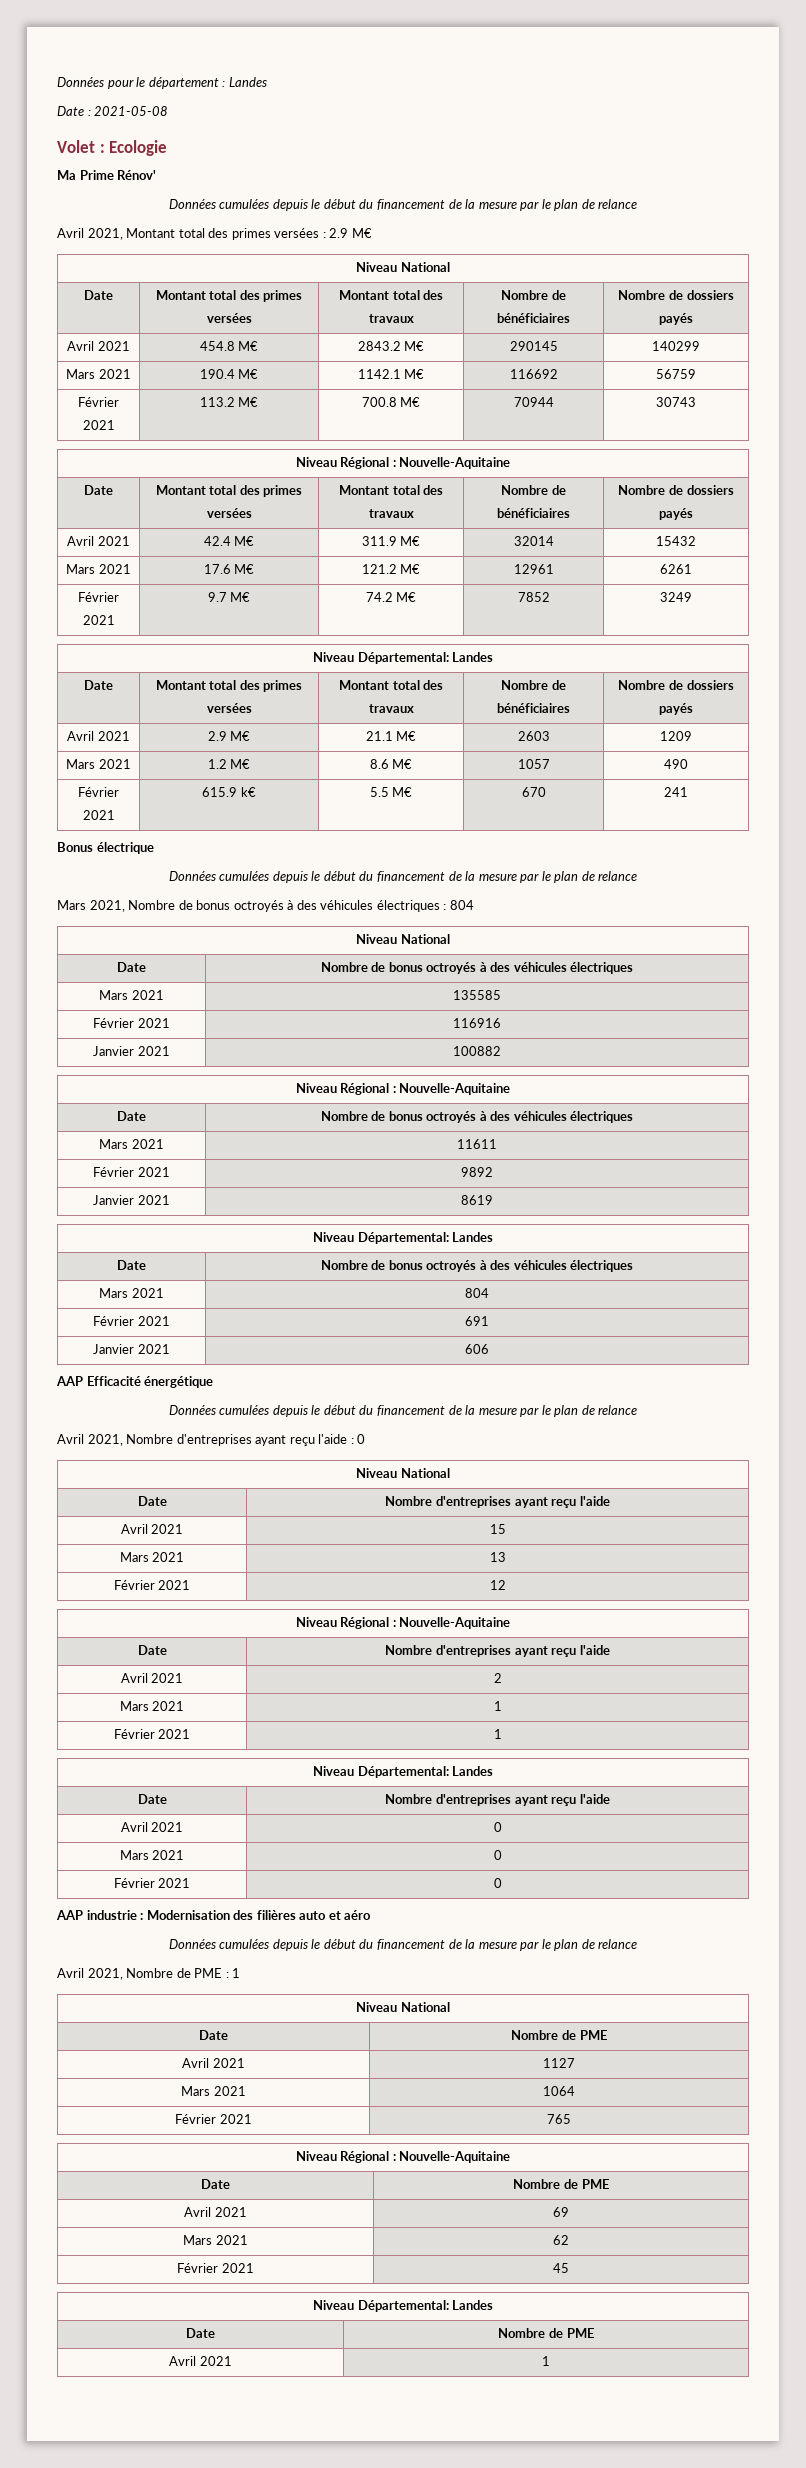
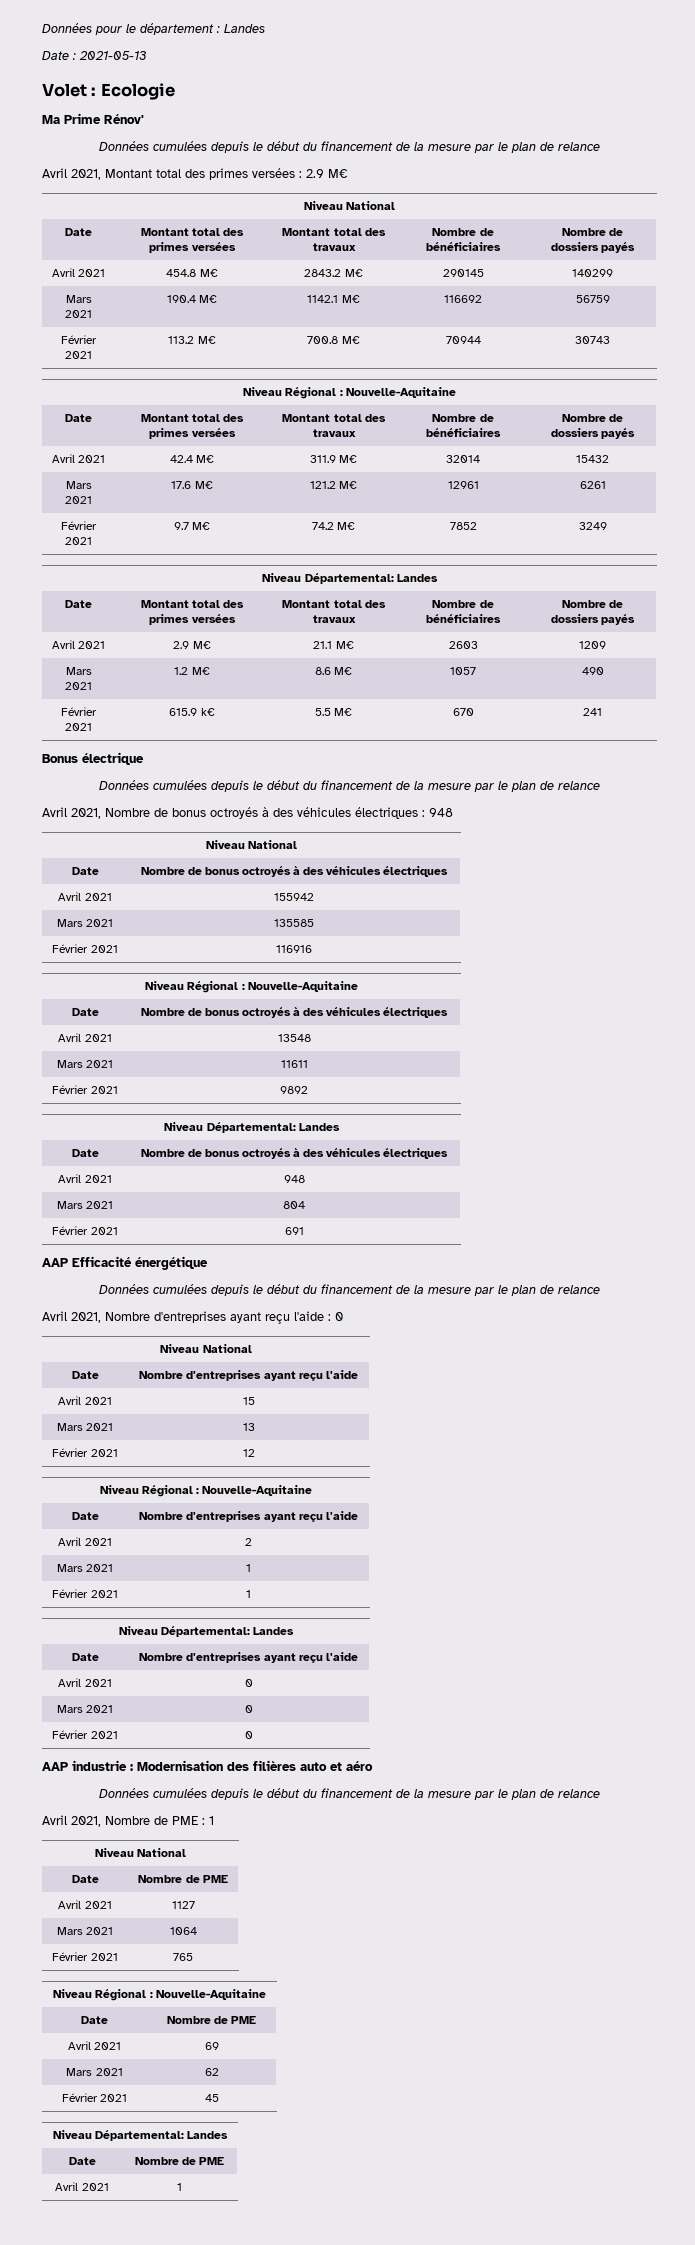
[94,106,169,116] 2021-05-08 -> [79,51,147,60] 2021-05-13
[57,900,86,910] Mars -> [42,807,67,817] Avril
[449,900,474,910] 804 -> [429,808,453,817] 948
(634, 968) none -> [58,892,112,901] [274,893,314,901] // Avril 2021 | 155942
[93,1046,170,1056] [453,1046,501,1056] // Janvier 2021 | 100882 -> (312, 949) none
(634, 1117) none -> [58,1033,112,1042] [277,1034,311,1042] // Avril 2021 | 13548
[93,1195,170,1205] [461,1195,493,1205] // Janvier 2021 | 8619 -> (308, 1090) none
(634, 1266) none -> [58,1174,112,1183] [283,1175,305,1183] // Avril 2021 | 948
[93,1344,170,1354] [465,1344,489,1354] // Janvier 2021 | 606 -> (304, 1231) none

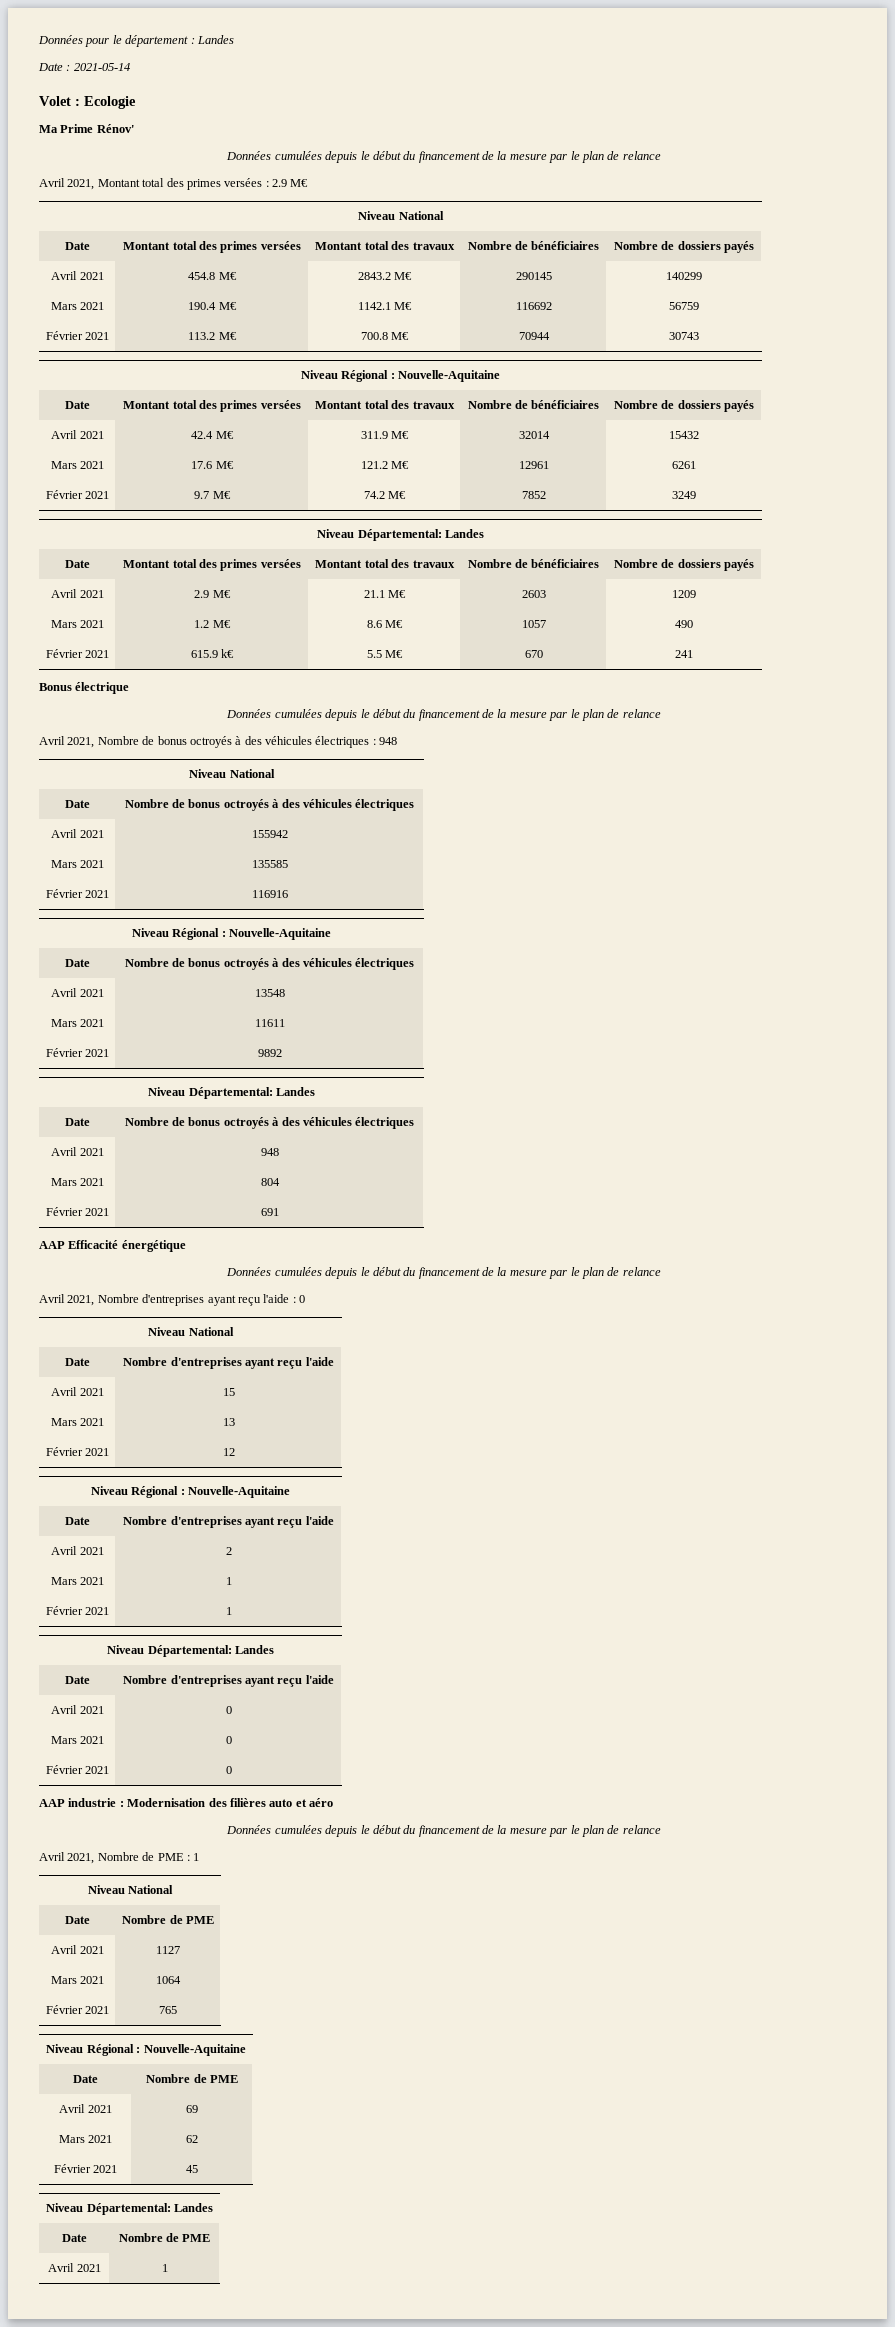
[79,51,147,60] 2021-05-13 -> [73,63,130,71] 2021-05-14

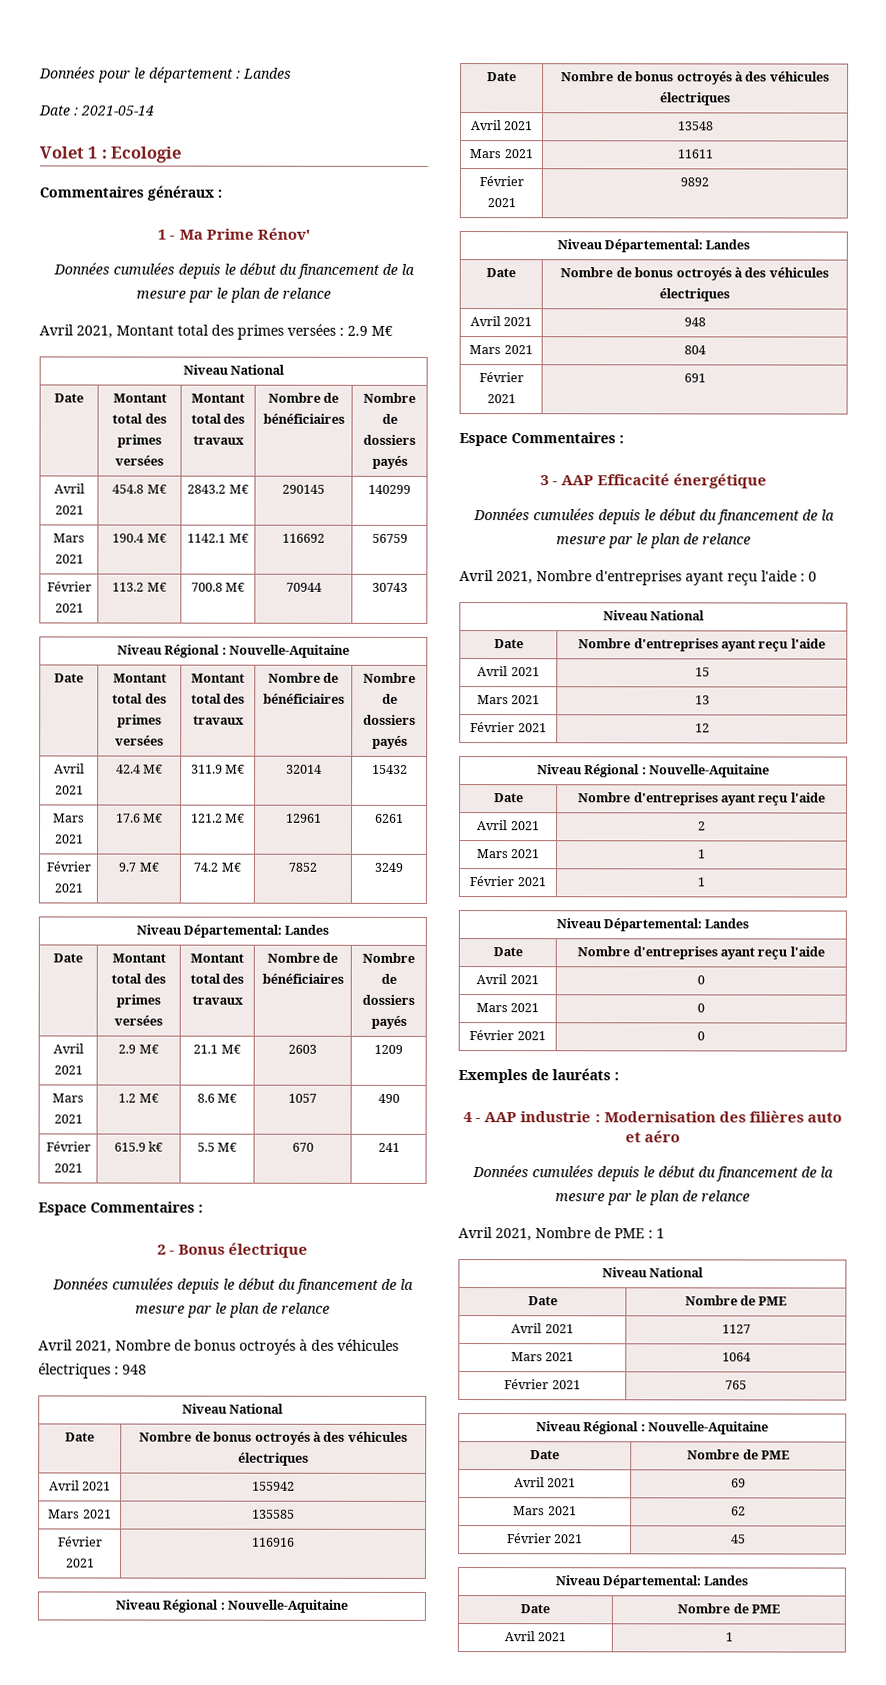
(71, 101) none -> [87,146,98,159] 1
(136, 102) none -> [39,185,222,201] [157,229,176,240] Commentaires généraux : // 1 -
(693, 654) none -> [38,1201,203,1216] [156,1244,175,1255] Espace Commentaires : // 2 -
(279, 1212) none -> [459,432,624,447] [539,475,558,486] Espace Commentaires : // 3 -
(232, 1770) none -> [458,1068,619,1084] [463,1112,482,1123] Exemples de lauréats : // 4 -

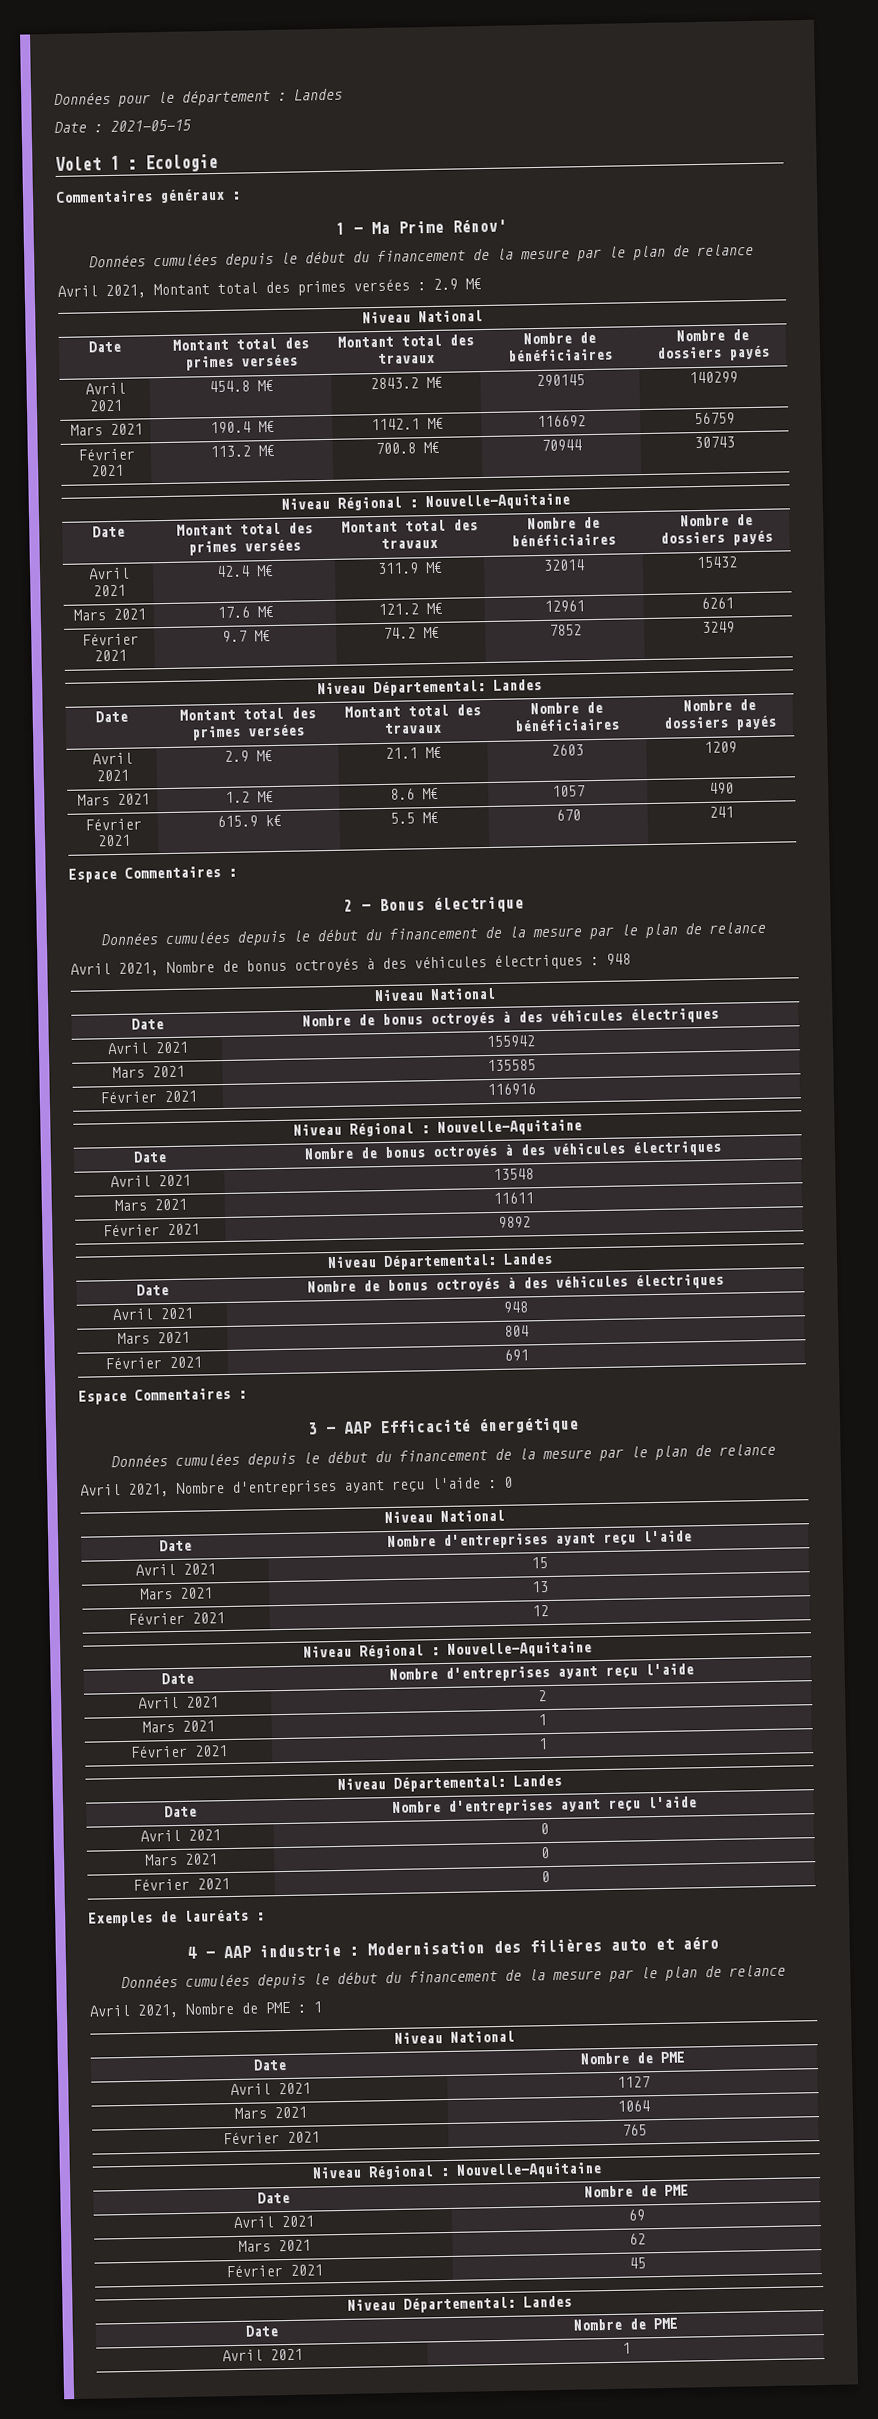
[81,105,155,116] 2021-05-14 -> [110,119,192,132] 2021-05-15

